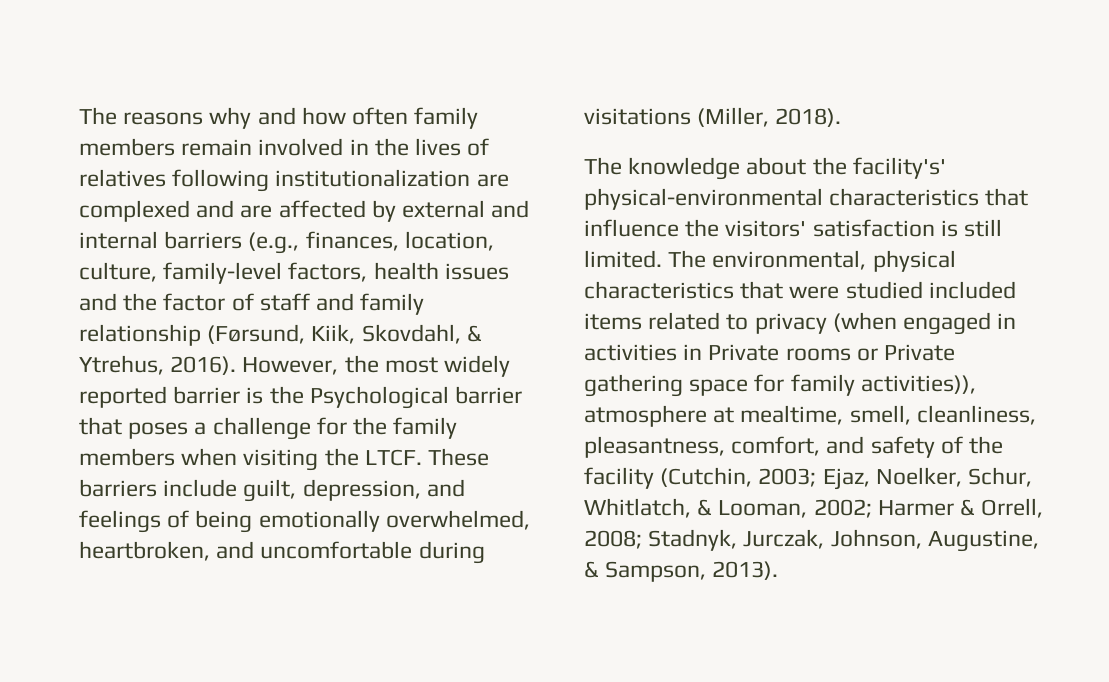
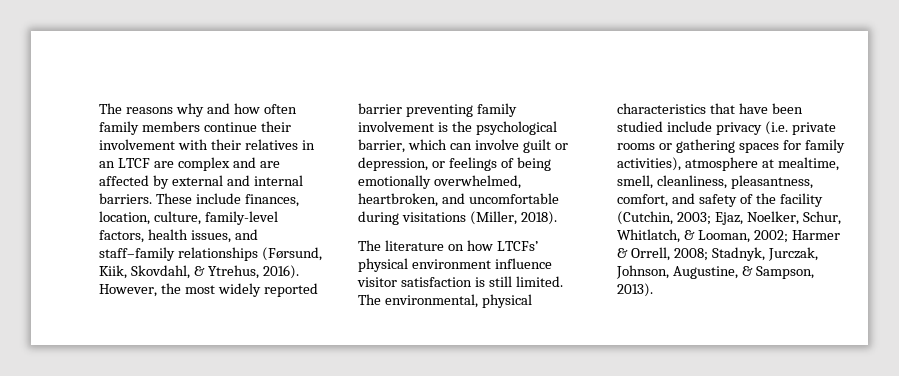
[181,138,490,156] [79,169,509,192] [79,200,190,222] remain involved in the lives of relatives following institutionalization are complexed -> [203,121,291,132] [99,139,315,150] [99,157,230,171] continue their involvement with their relatives in an LTCF are complex
[164,231,300,254] barriers (e.g., -> [99,193,241,204] barriers. These include
[444,263,509,280] [79,293,425,315] [79,324,201,346] issues and the factor of staff and family relationship -> [190,229,258,243] [99,247,258,261] issues, and staff–family relationships
[246,386,523,409] [79,417,458,440] [79,448,490,471] [79,479,465,502] is the Psychological barrier that poses a challenge for the family members when visiting the LTCF. These barriers include guilt, depression, and -> [405,103,517,117] [358,121,557,135] [358,139,568,153] [358,157,445,171] preventing family involvement is the psychological barrier, which can involve guilt or depression, or
[628,157,946,180] [584,188,1029,210] [584,219,807,237] knowledge about the facility's' physical-environmental characteristics that influence the visitors' -> [384,240,538,251] [358,258,552,272] [357,277,397,287] literature on how LTCFs’ physical environment influence visitor
[789,281,1016,299] [584,312,1017,335] [584,344,956,361] [584,374,749,397] were studied included items related to privacy (when engaged in activities in Private rooms or Private gathering space -> [738,103,803,114] [617,121,836,135] [617,139,779,153] have been studied include privacy (i.e. private rooms or gathering spaces
[860,375,976,394] activities)), -> [617,157,681,171] activities),

